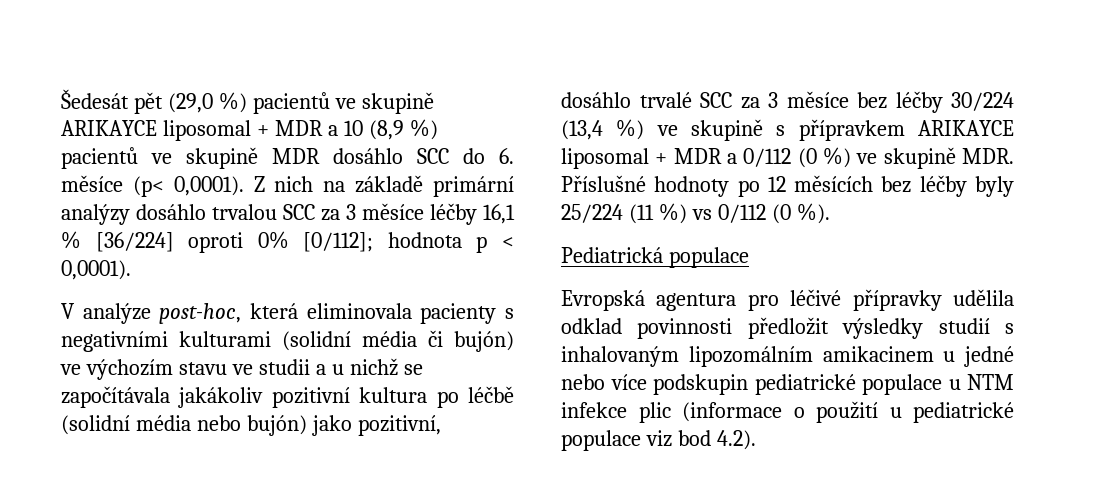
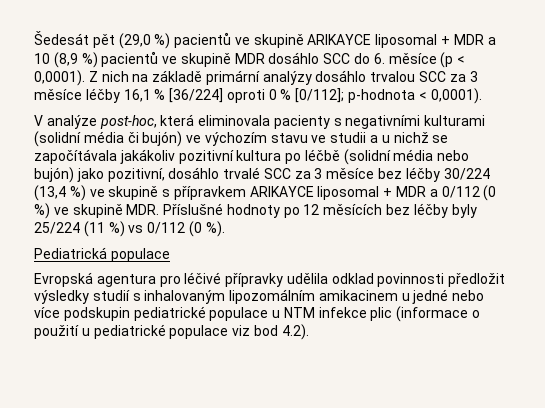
[132,176,164,197] (p< -> [440,52,466,68] (p <
[257,231,488,253] 0% [0/112]; hodnota p -> [268,88,416,103] 0 % [0/112]; p-hodnota

